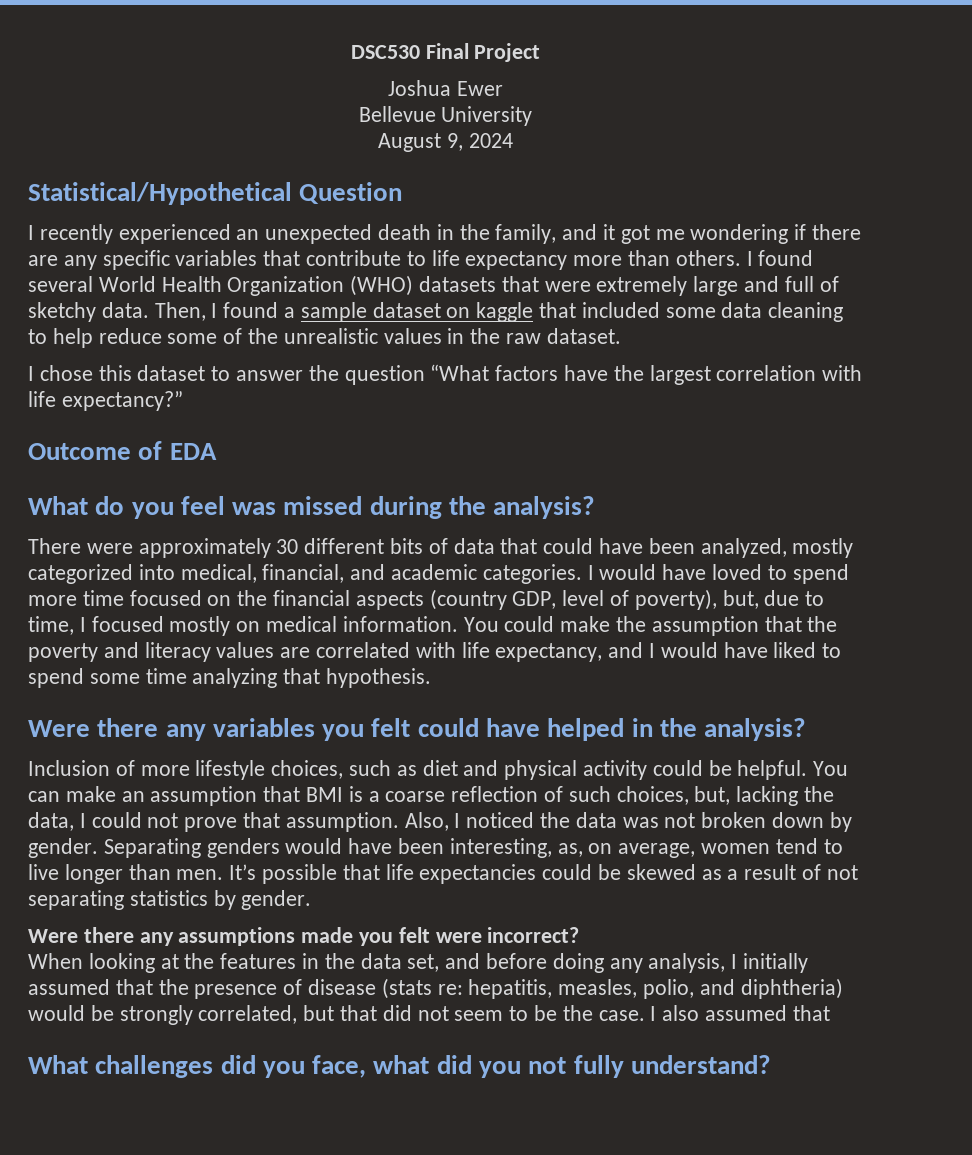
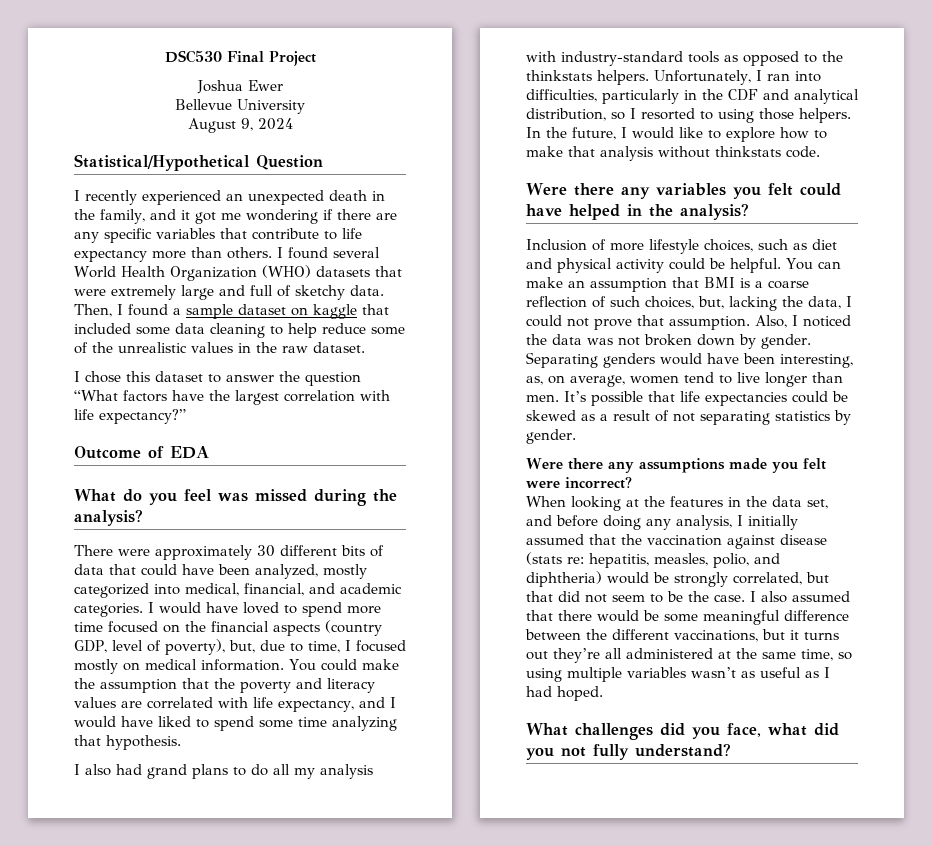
(432, 678) none -> [74,764,373,779] [526,51,843,66] [526,70,821,85] [526,89,859,104] [526,108,851,123] [526,127,827,142] [526,146,820,161] // I also had grand plans to do all my analysis with industry-standard tools as opposed to the thinkstats helpers. Unfortunately, I ran into difficulties, particularly in the CDF and analytical distribution, so I resorted to using those helpers. In the future, I would like to explore how to make that analysis without thinkstats code.
[194,979,303,999] presence of -> [647,535,775,549] vaccination against
(830, 1013) none -> [558,610,849,625] [525,629,839,642] [526,648,852,663] [526,667,830,682] [526,686,603,701] there would be some meaningful difference between the different vaccinations, but it turns out they’re all administered at the same time, so using multiple variables wasn’t as useful as I had hoped.

